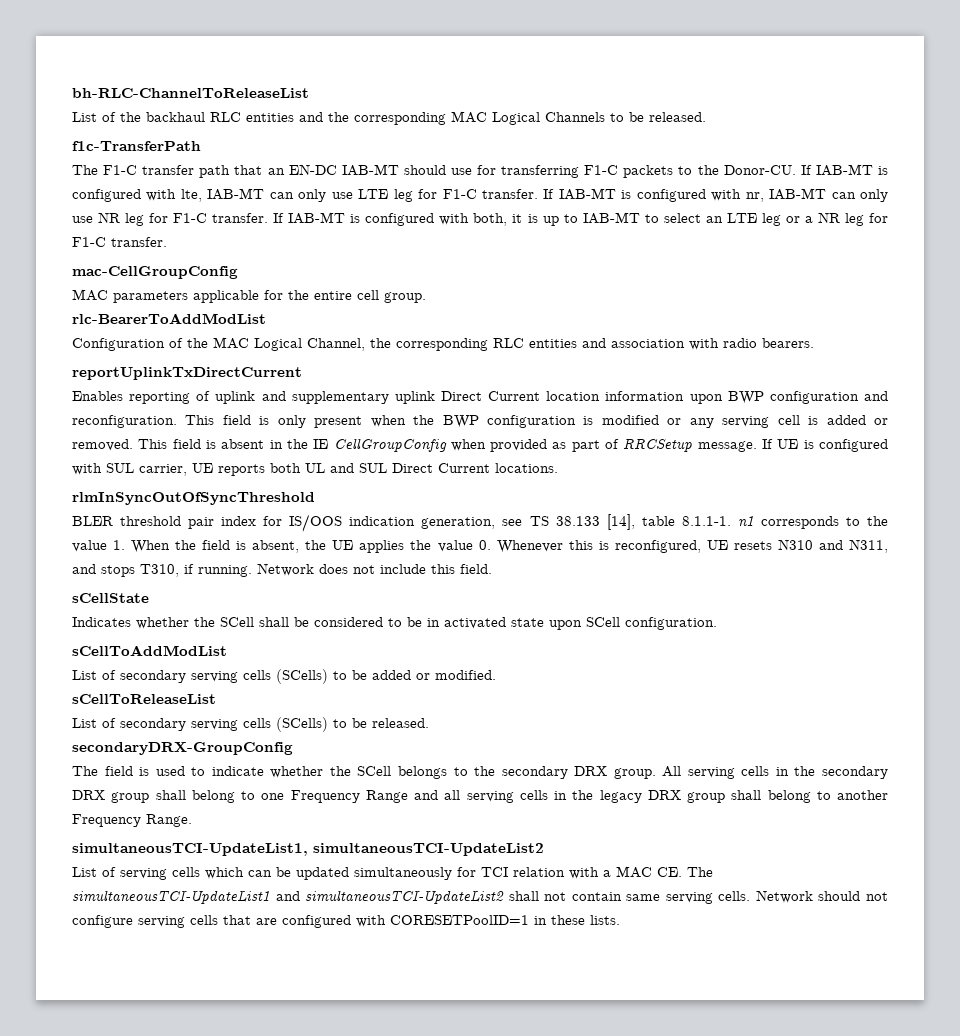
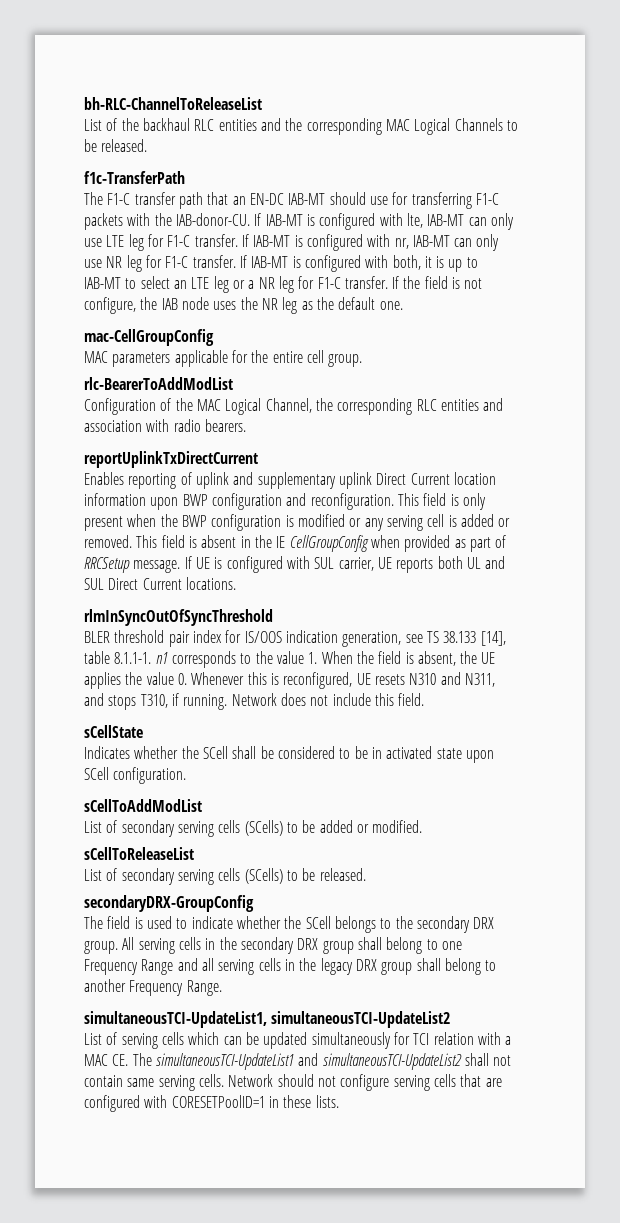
[678,165,796,175] to the Donor-CU. -> [127,213,250,226] with the IAB-donor-CU.
(167, 242) none -> [392,276,483,289] [84,297,403,314] If the field is not configure, the IAB node uses the NR leg as the default one.

